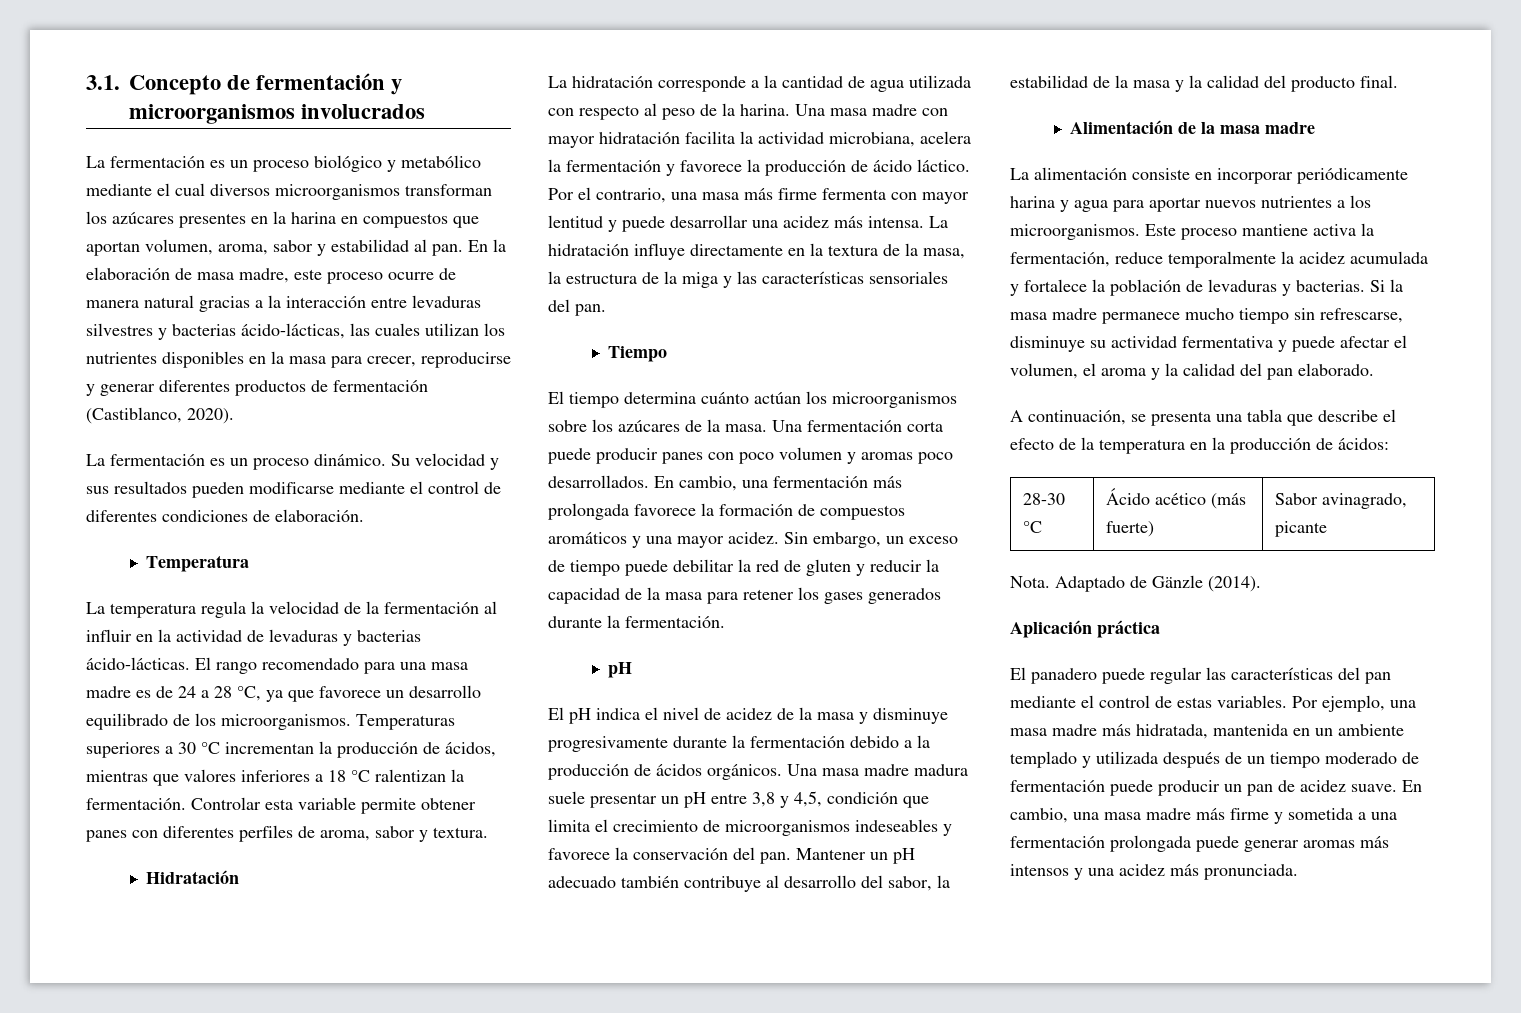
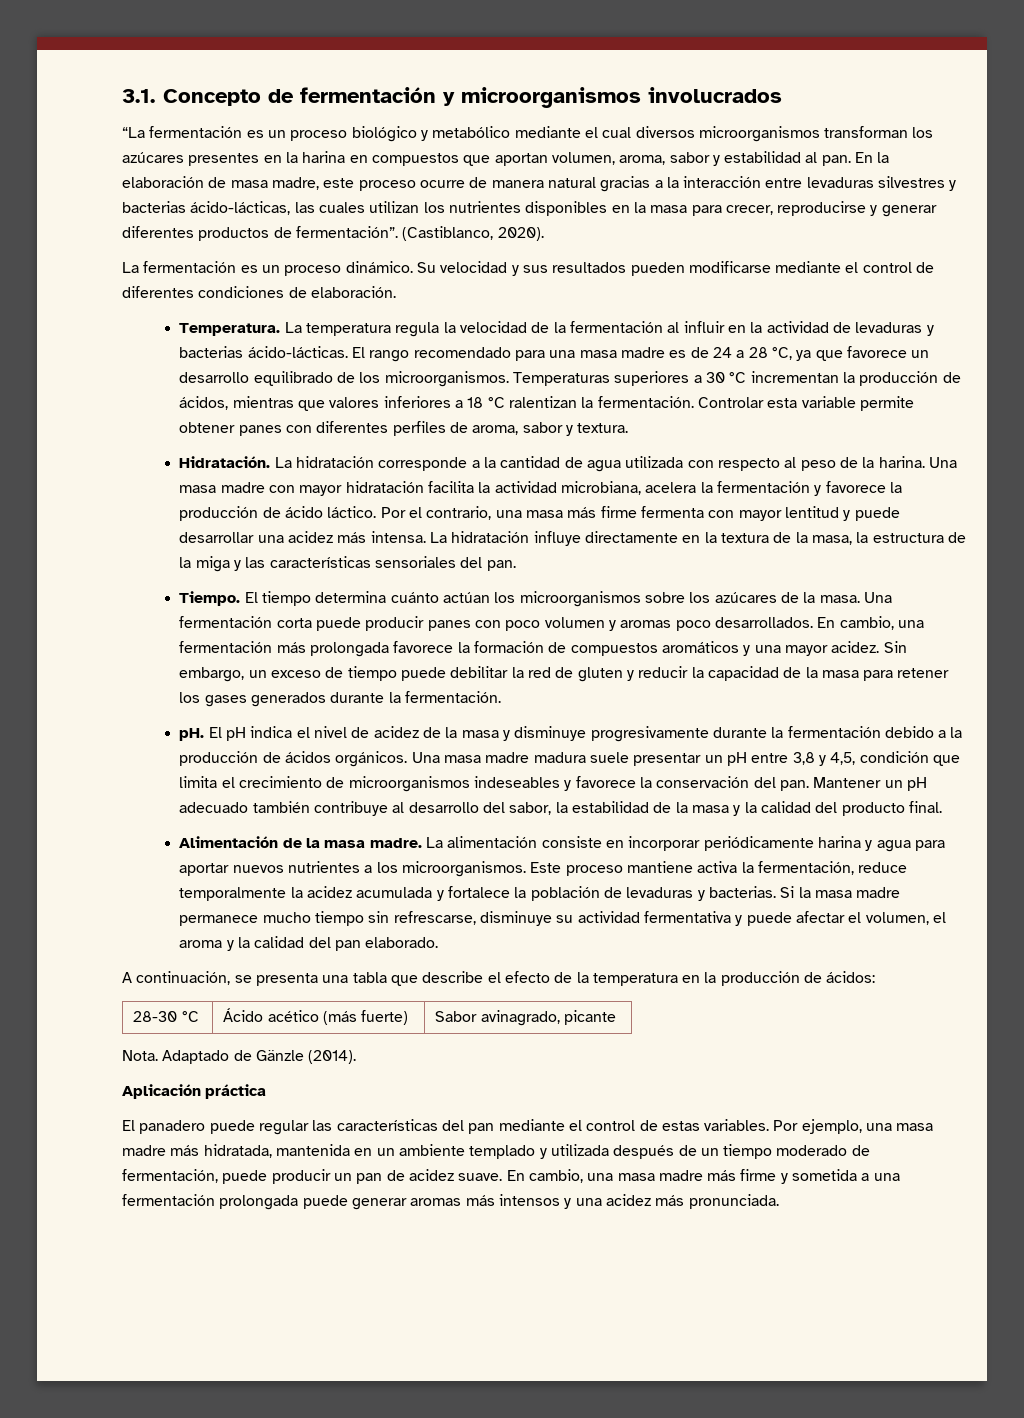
[86,156,105,168] La -> [122,127,145,138] “La
[333,380,428,392] fermentación -> [295,226,398,238] fermentación”.
[145,555,249,572] Temperatura // -> [179,323,281,336] Temperatura.
[145,870,239,884] Hidratación // -> [179,456,271,468] Hidratación.
[607,346,667,362] Tiempo // -> [179,591,241,606] Tiempo.
[607,662,632,678] pH // -> [179,728,205,741] pH.
[1264,122,1315,134] madre // -> [369,838,422,848] madre.
[1010,780,1105,792] fermentación -> [122,1169,218,1183] fermentación,

